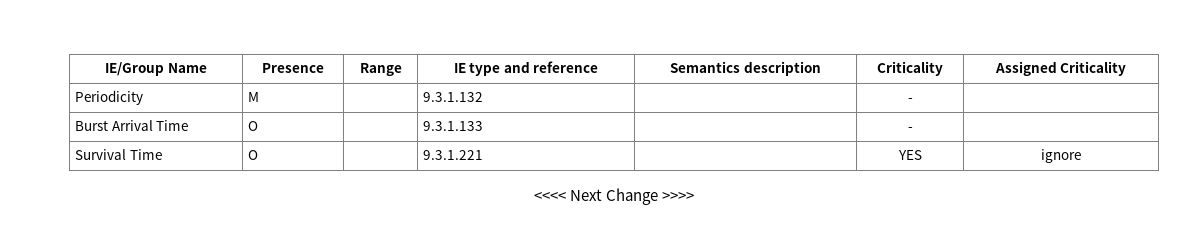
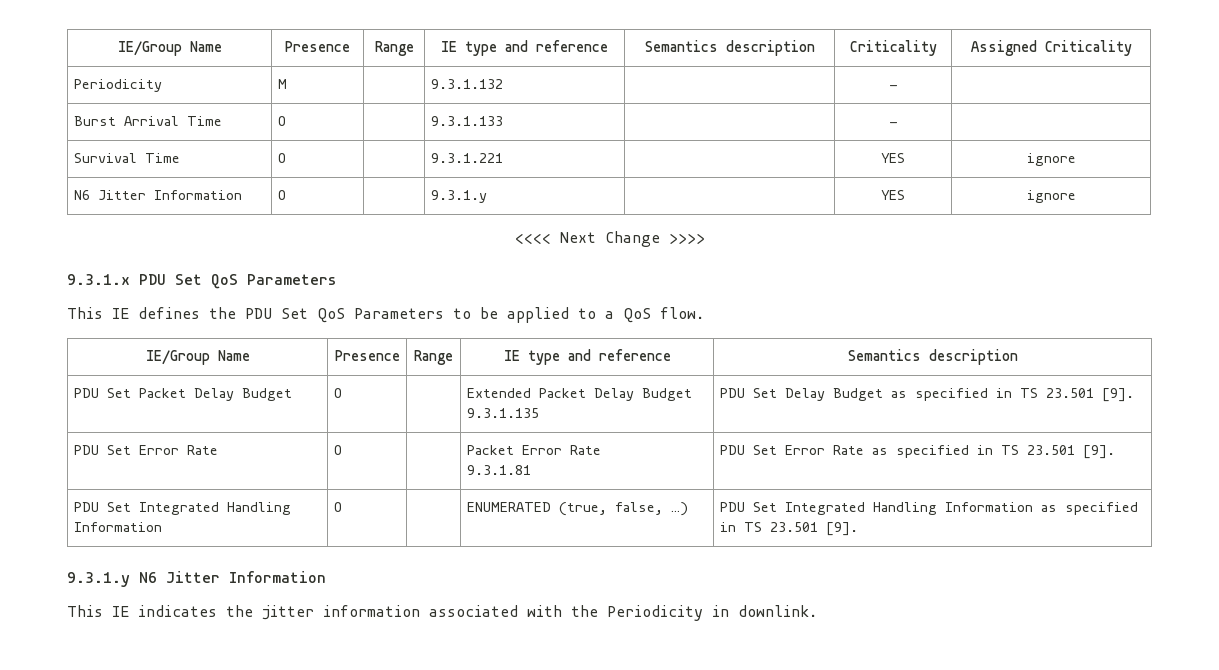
[533,188,695,205] // <<<< Next Change >>>> -> [73,190,242,200] [277,190,286,200] [430,190,487,203] [881,190,905,200] [1026,190,1076,203] [514,231,705,247] [67,274,337,289] [67,307,704,323] [145,350,250,365] [334,350,400,361] [414,350,453,365] [503,349,671,365] [847,349,1018,365] [73,388,292,401] [333,388,342,398] [466,388,692,401] [466,408,539,418] [719,388,1134,402] [73,445,218,455] [333,445,342,455] [466,445,601,455] [466,465,531,475] [719,445,1115,459] [73,502,291,515] [73,522,162,532] [333,502,342,512] [466,502,688,516] [719,502,1138,515] [719,522,858,536] [67,571,326,587] [67,605,817,621] // N6 Jitter Information | O | | 9.3.1.y | | YES | ignore // <<<< Next Change >>>> // 9.3.1.x PDU Set QoS Parameters // This IE defines the PDU Set QoS Parameters to be applied to a QoS flow. // IE/Group Name | Presence | Range | IE type and reference | Semantics description // PDU Set Packet Delay Budget | O | | Extended Packet Delay Budget 9.3.1.135 | PDU Set Delay Budget as specified in TS 23.501 [9]. // PDU Set Error Rate | O | | Packet Error Rate // 9.3.1.81 | PDU Set Error Rate as specified in TS 23.501 [9]. // PDU Set Integrated Handling Information | O | | ENUMERATED (true, false, …) | PDU Set Integrated Handling Information as specified in TS 23.501 [9]. // 9.3.1.y N6 Jitter Information // This IE indicates the jitter information associated with the Periodicity in downlink.

